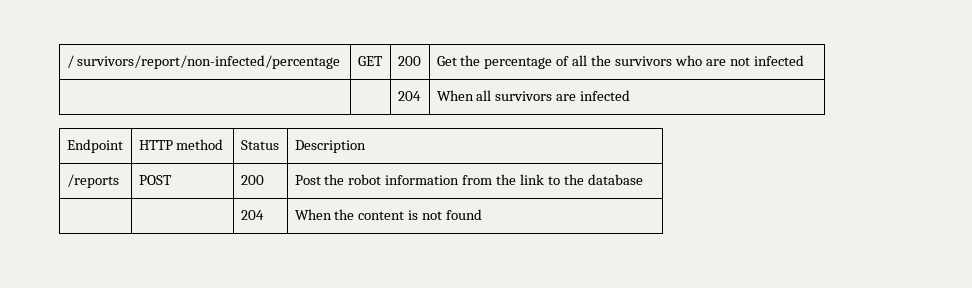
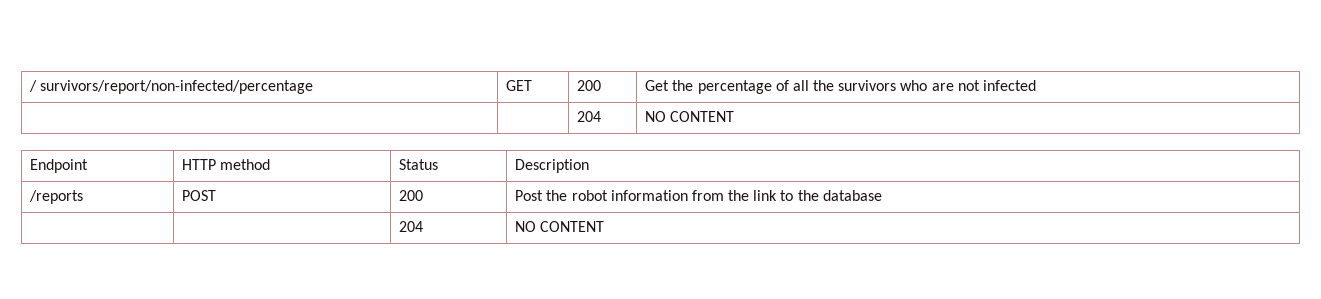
[436,90,631,101] When all survivors are infected -> [645,111,735,122] NO CONTENT
[294,209,483,220] When the content is not found -> [515,221,605,232] NO CONTENT

